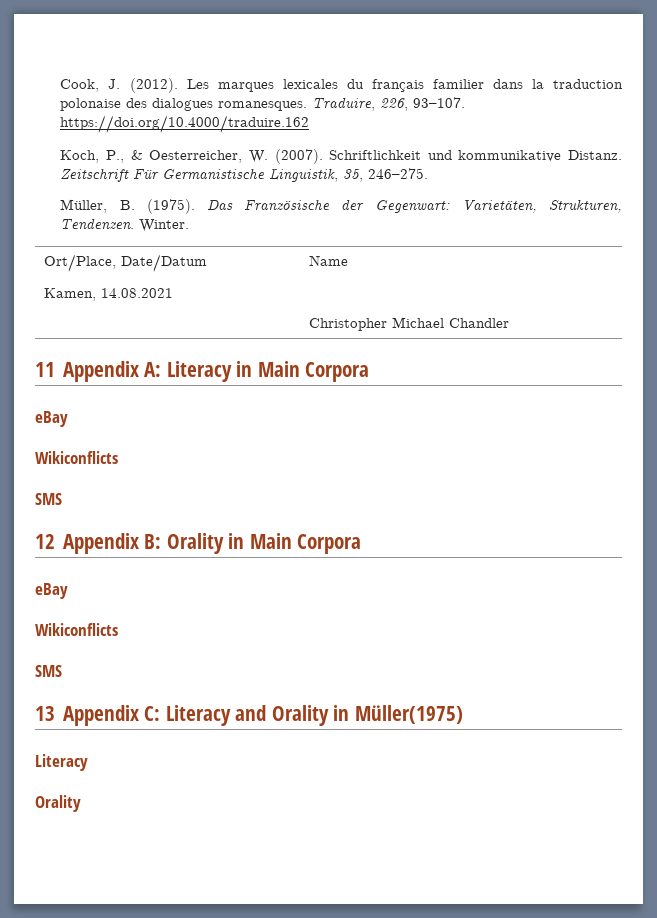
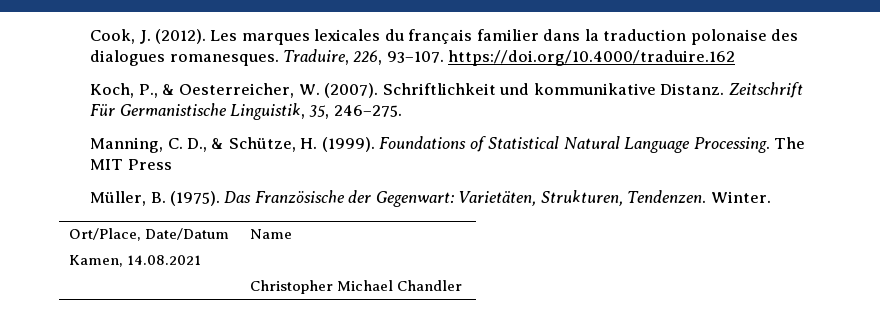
(429, 173) none -> [90,136,806,153] [90,159,172,170] // Manning, C. D., & Schütze, H. (1999). Foundations of Statistical Natural Language Processing. The MIT Press
[35,361,370,382] [35,411,68,427] [35,451,118,464] [35,493,62,505] [35,533,362,554] [35,583,68,599] [35,623,118,636] [35,665,62,677] [35,705,463,726] [35,754,88,771] [35,795,81,812] // 11 Appendix A: Literacy in Main Corpora // eBay // Wikiconflicts // SMS // 12 Appendix B: Orality in Main Corpora // eBay // Wikiconflicts // SMS // 13 Appendix C: Literacy and Orality in Müller(1975) // Literacy // Orality -> (462, 285) none

